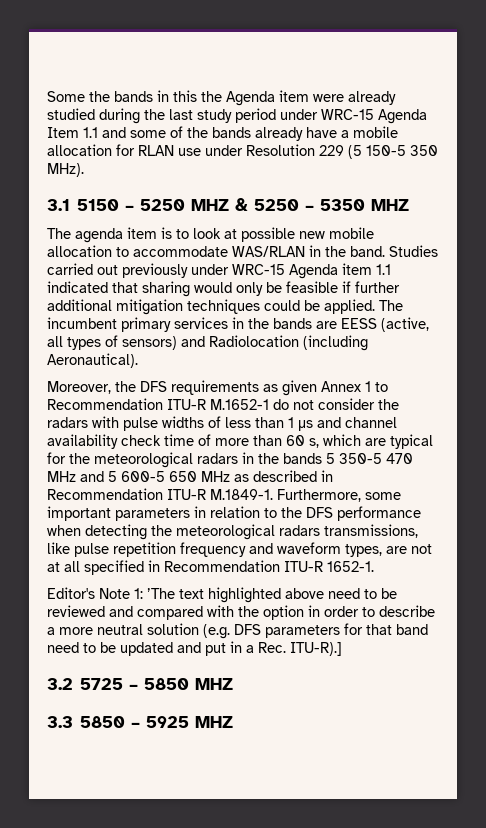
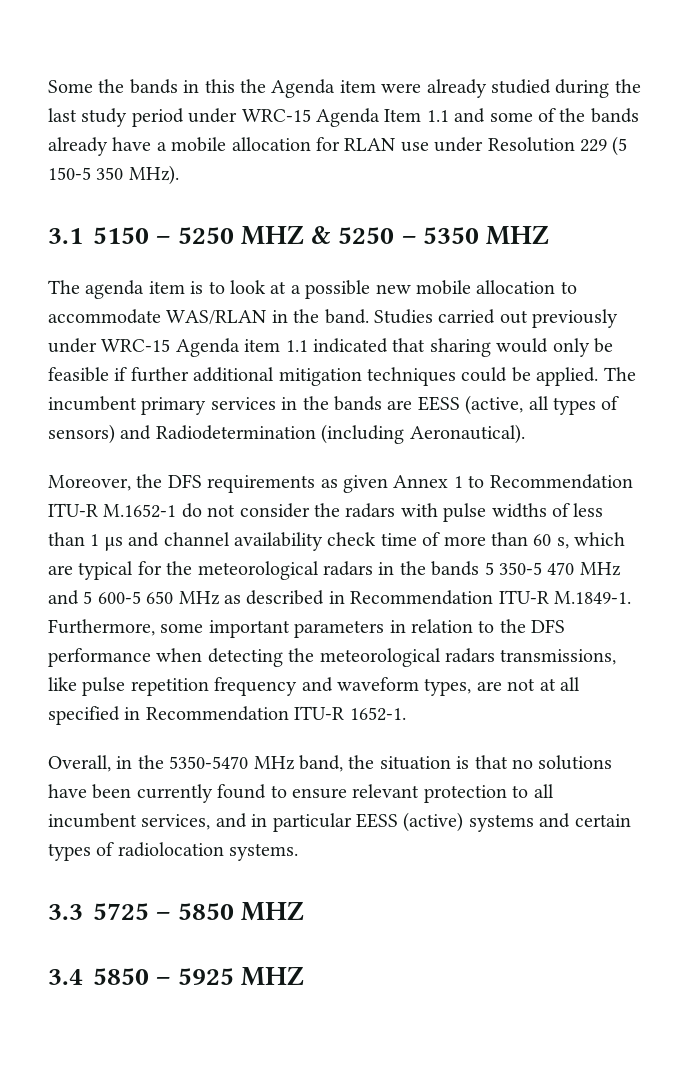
(237, 234) none -> [290,285,301,294] a
[209,335,299,347] Radiolocation -> [155,425,316,440] Radiodetermination
[47,587,397,603] [47,605,435,620] [47,623,428,639] [47,641,342,656] [47,678,73,690] Editor's Note 1: ’The text highlighted above need to be reviewed and compared with the option in order to describe a more neutral solution (e.g. DFS parameters for that band need to be updated and put in a Rec. ITU-R).] // 3.2 -> [48,755,613,772] [48,784,554,803] [48,812,631,832] [48,842,299,861] [48,904,83,920] Overall, in the 5350-5470 MHz band, the situation is that no solutions have been currently found to ensure relevant protection to all incumbent services, and in particular EESS (active) systems and certain types of radiolocation systems. // 3.3
[47,716,73,728] 3.3 -> [48,969,83,985] 3.4

